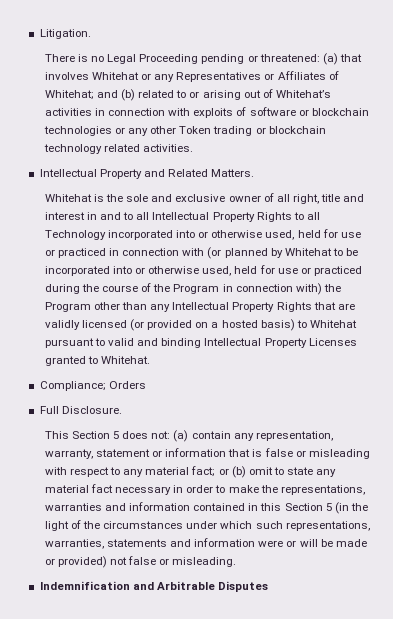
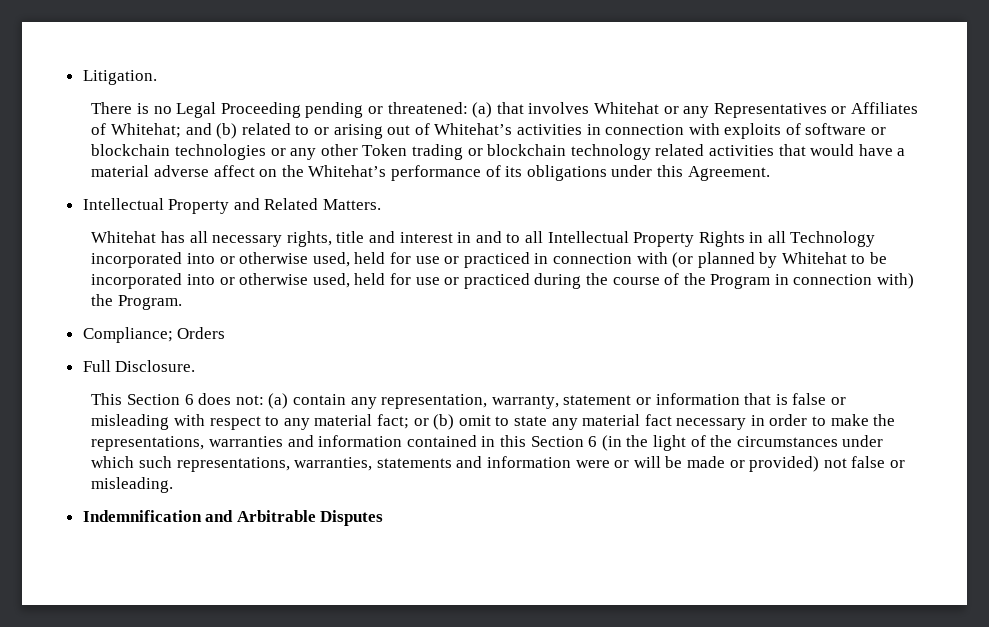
[143,144,194,152] activities. -> [708,144,906,156] [91,165,770,181] activities that would have a material adverse affect on the Whitehat’s performance of its obligations under this Agreement.
[94,193,319,204] is the sole and exclusive owner of all right, -> [161,231,332,247] has all necessary rights,
[293,212,304,220] to -> [749,232,764,243] in
[44,302,355,312] [44,319,357,331] [44,338,357,348] [44,356,151,366] Program other than any Intellectual Property Rights that are validly licensed (or provided on a hosted basis) to Whitehat pursuant to valid and binding Intellectual Property Licenses granted to Whitehat. -> [118,295,183,310] Program.
[113,431,120,439] 5 -> [184,394,194,405] 6
[325,503,332,511] 5 -> [588,436,598,447] 6

